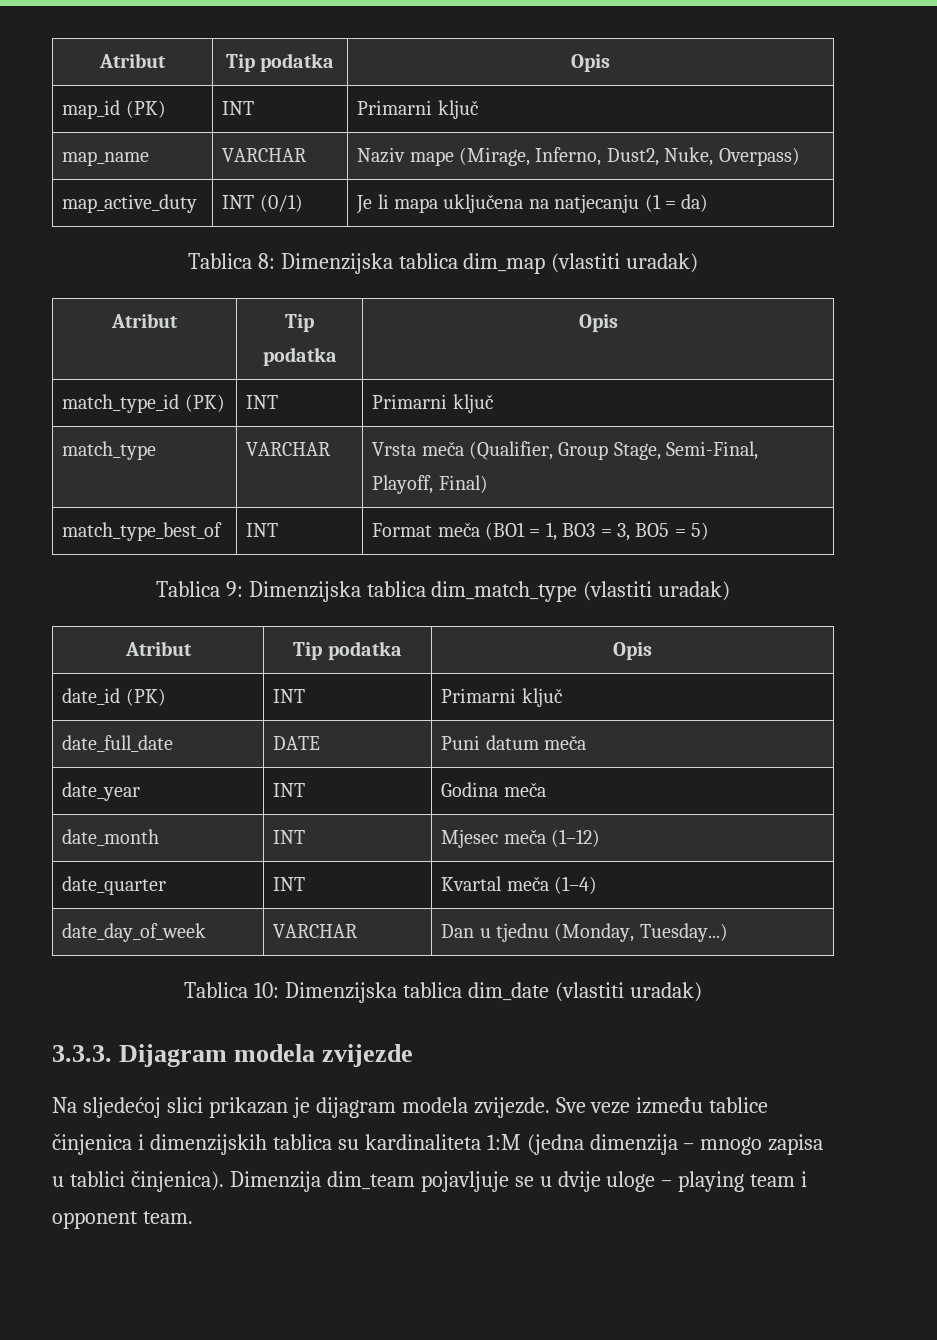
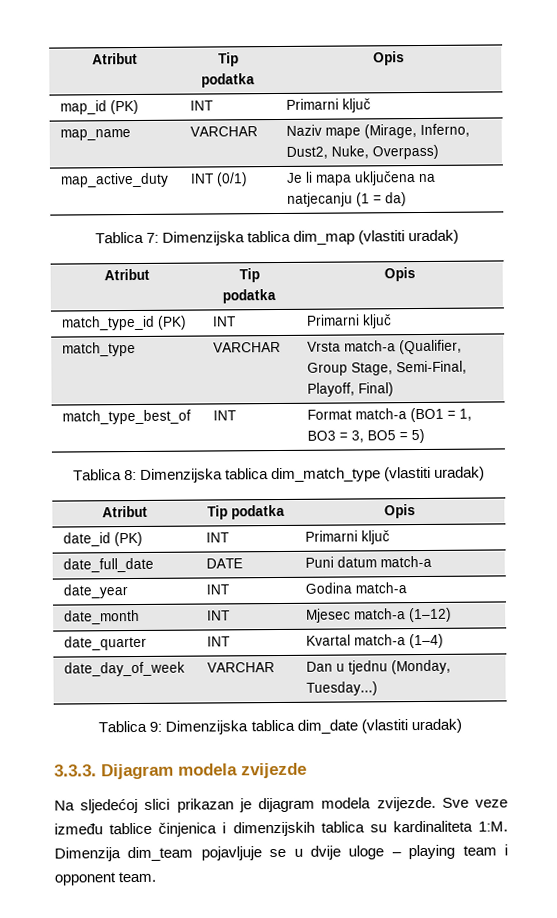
[257,253,275,269] 8: -> [145,232,159,243] 7:
[421,441,464,456] meča -> [344,340,397,352] match-a
[437,522,480,537] meča -> [355,408,408,420] match-a
[225,581,243,597] 9: -> [123,469,137,481] 8:
[543,735,586,750] meča -> [380,555,433,568] match-a
[503,782,546,797] meča -> [355,582,408,594] match-a
[503,829,546,844] meča -> [354,608,407,620] match-a
[506,876,549,891] meča -> [354,634,407,646] match-a
[254,982,280,998] 10: -> [149,721,163,732] 9:
[486,1134,824,1155] [52,1170,224,1192] 1:M (jedna dimenzija – mnogo zapisa u tablici činjenica). -> [478,821,508,832] 1:M.

